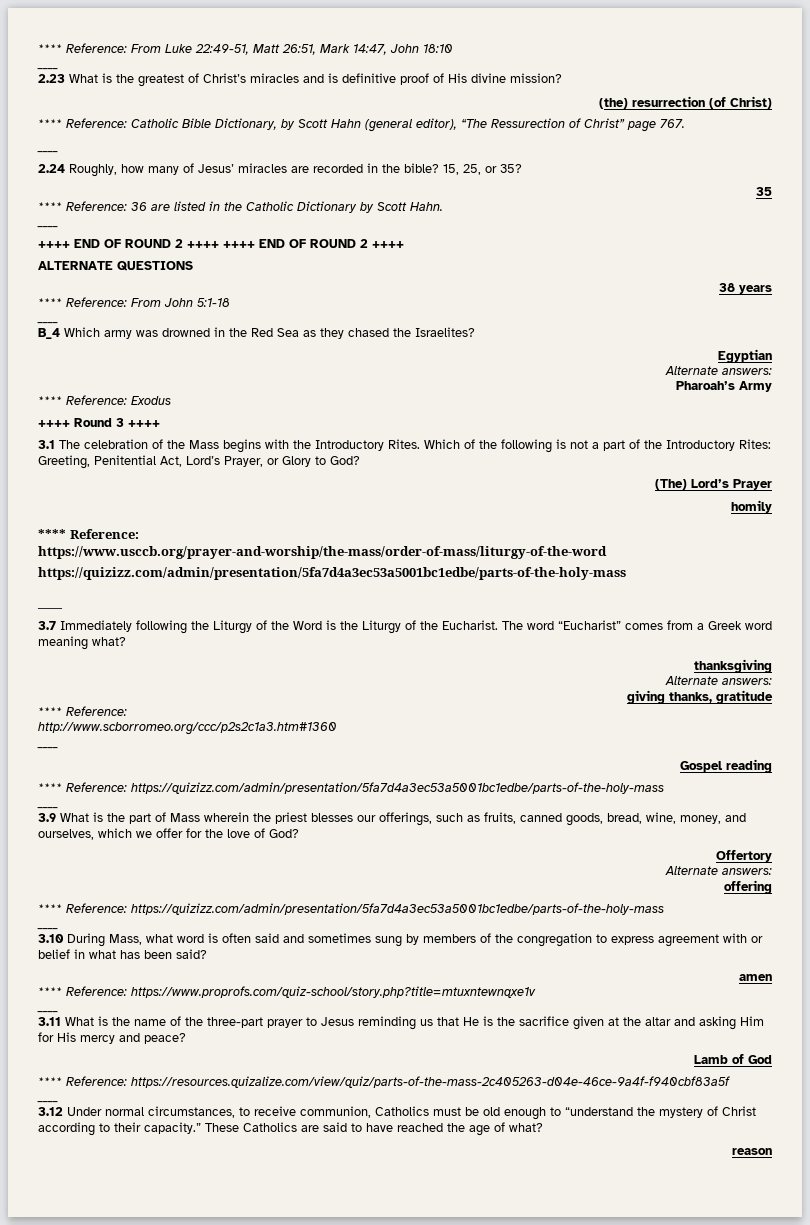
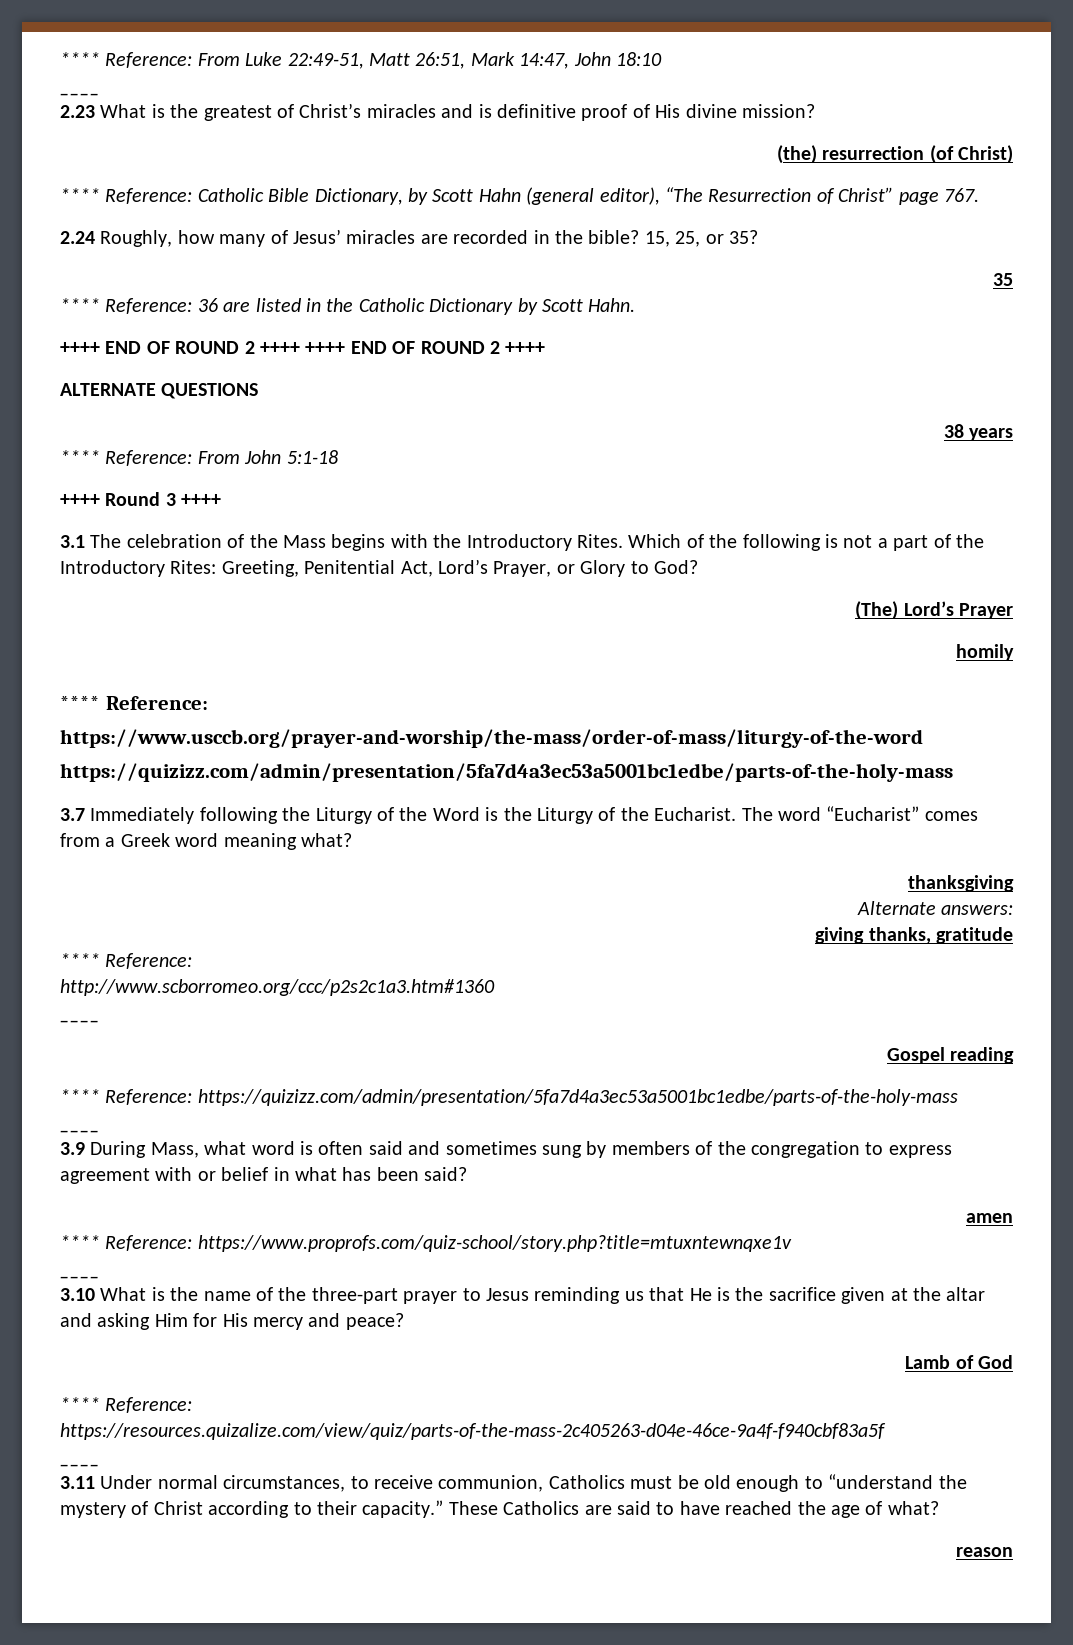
[491,118,565,128] Ressurection -> [708,188,812,202] Resurrection
[37,151,58,153] // ____ -> (979, 195) none
[37,226,58,228] // ____ -> (636, 305) none
[37,322,58,324] [38,327,475,339] [718,349,772,363] [665,366,772,375] [676,381,772,392] [38,395,171,405] // ____ // B_4 Which army was drowned in the Red Sea as they chased the Israelites? // Egyptian // Alternate answers: // Pharoah’s Army // **** Reference: Exodus -> (338, 457) none
[37,607,63,609] // ____ -> (953, 772) none
[60,812,746,826] [38,828,299,840] [716,850,772,862] [665,866,772,875] [724,880,772,894] [38,903,664,915] [37,928,58,930] [38,934,64,943] What is the part of Mass wherein the priest blesses our offerings, such as fruits, canned goods, bread, wine, money, and ourselves, which we offer for the love of God? // Offertory // Alternate answers: // offering // **** Reference: https://quizizz.com/admin/presentation/5fa7d4a3ec53a5001bc1edbe/parts-of-the-holy-mass // ____ // 3.10 -> (85, 1148) none
[38,1017,61,1026] 3.11 -> [60,1288,95,1301] 3.10
[38,1107,63,1116] 3.12 -> [60,1476,95,1489] 3.11

